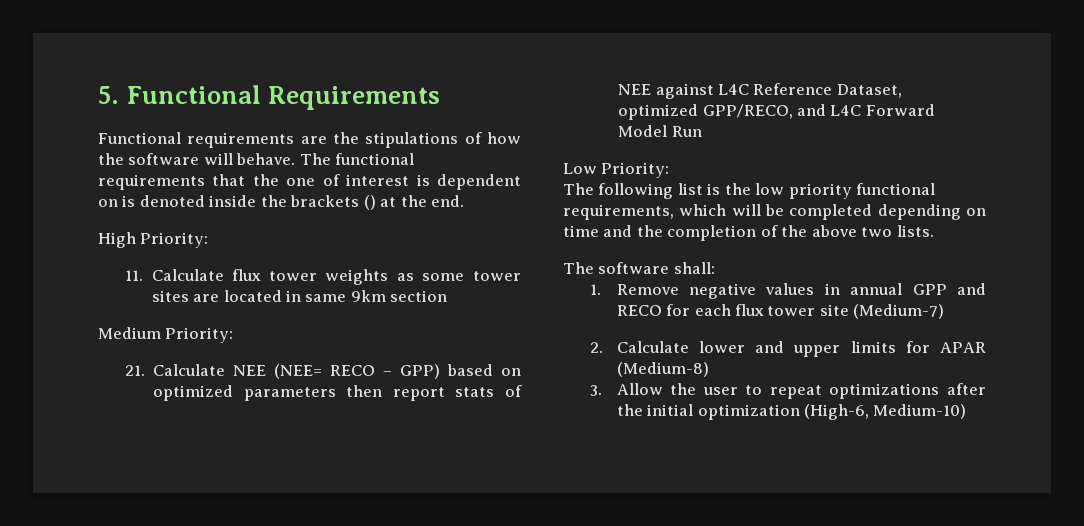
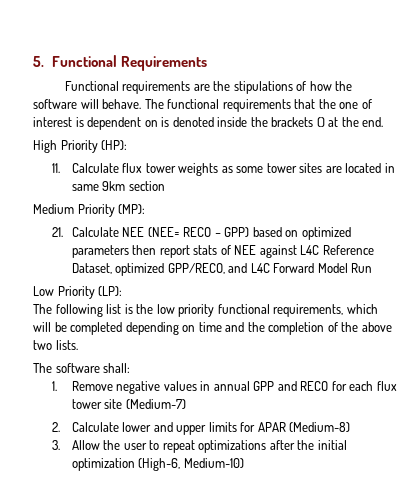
[140,232,209,248] Priority: -> [60,140,128,153] Priority (HP):
[165,327,234,343] Priority: -> [77,204,146,217] Priority (MP):
[601,162,670,178] Priority: -> [57,286,123,299] Priority (LP):

